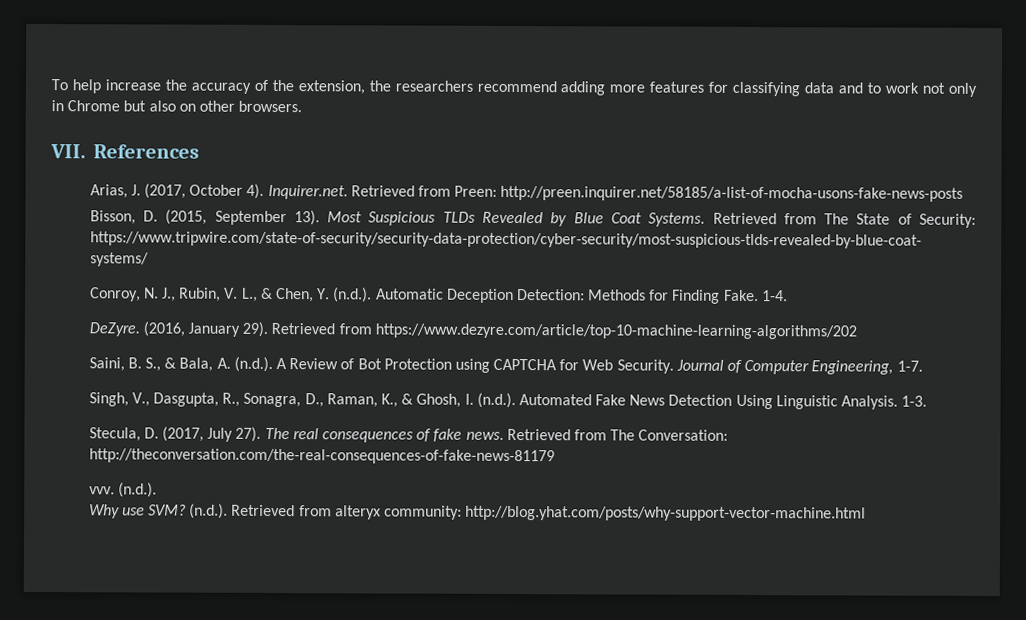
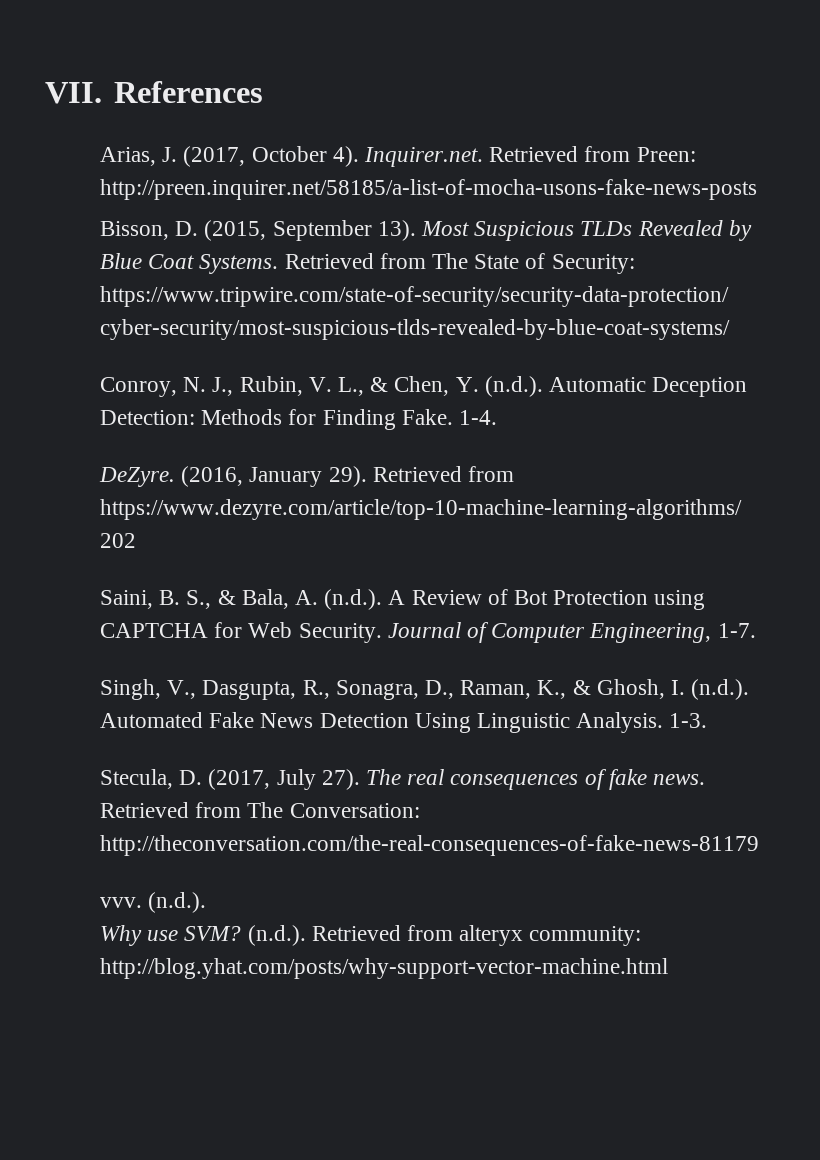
[51,79,978,97] [51,100,303,113] To help increase the accuracy of the extension, the researchers recommend adding more features for classifying data and to work not only in Chrome but also on other browsers. // -> (45, 93) none

